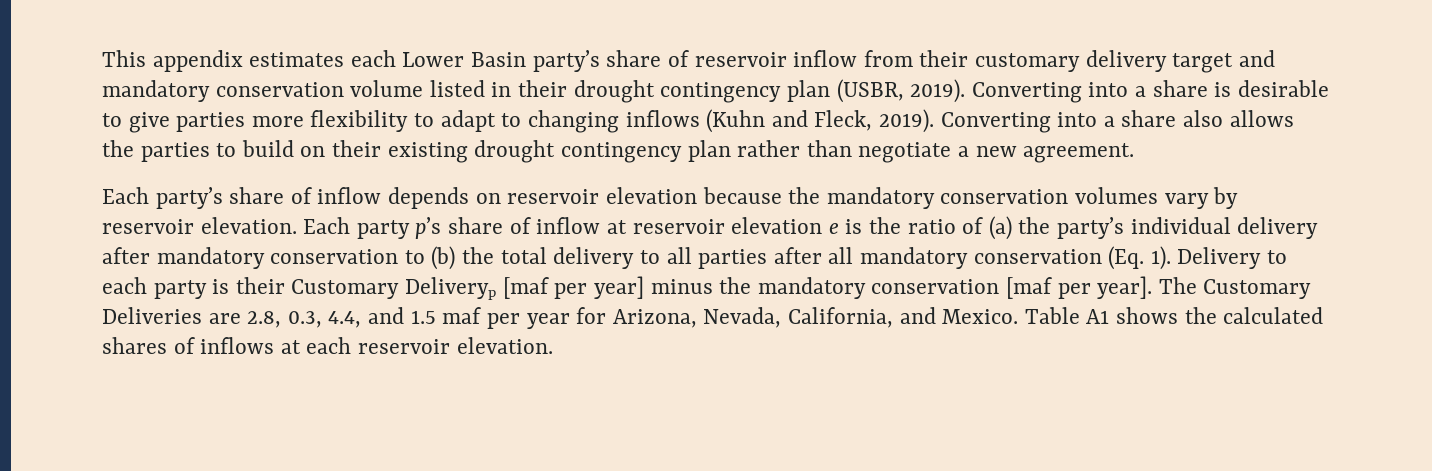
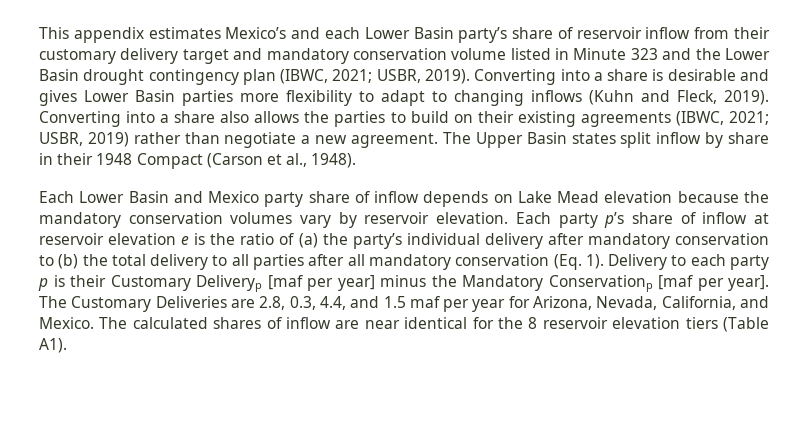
(345, 59) none -> [225,27,321,39] Mexico’s and
[518,79,904,103] their drought contingency plan (USBR, -> [573,48,770,60] [39,69,421,85] Minute 323 and the Lower Basin drought contingency plan (IBWC, 2021; USBR,
[102,112,170,133] to give -> [740,69,770,81] [39,90,175,106] and gives Lower Basin
[474,140,731,163] drought contingency plan -> [580,111,770,127] [39,132,129,147] agreements (IBWC, 2021; USBR, 2019)
[102,187,223,209] // Each party’s -> [442,132,770,148] [39,153,357,169] [39,191,304,207] The Upper Basin states split inflow by share in their 1948 Compact (Carson et al., 1948). // Each Lower Basin and Mexico party
[507,189,600,204] reservoir -> [517,191,600,203] Lake Mead
(207, 289) none -> [38,278,48,291] p
[757,277,1000,299] mandatory conservation -> [462,275,653,292] Mandatory Conservationp
[1024,307,1324,324] [102,337,553,354] Table A1 shows the calculated shares of inflows at each reservoir elevation. -> [99,317,769,332] [39,338,67,353] The calculated shares of inflow are near identical for the 8 reservoir elevation tiers (Table A1).

